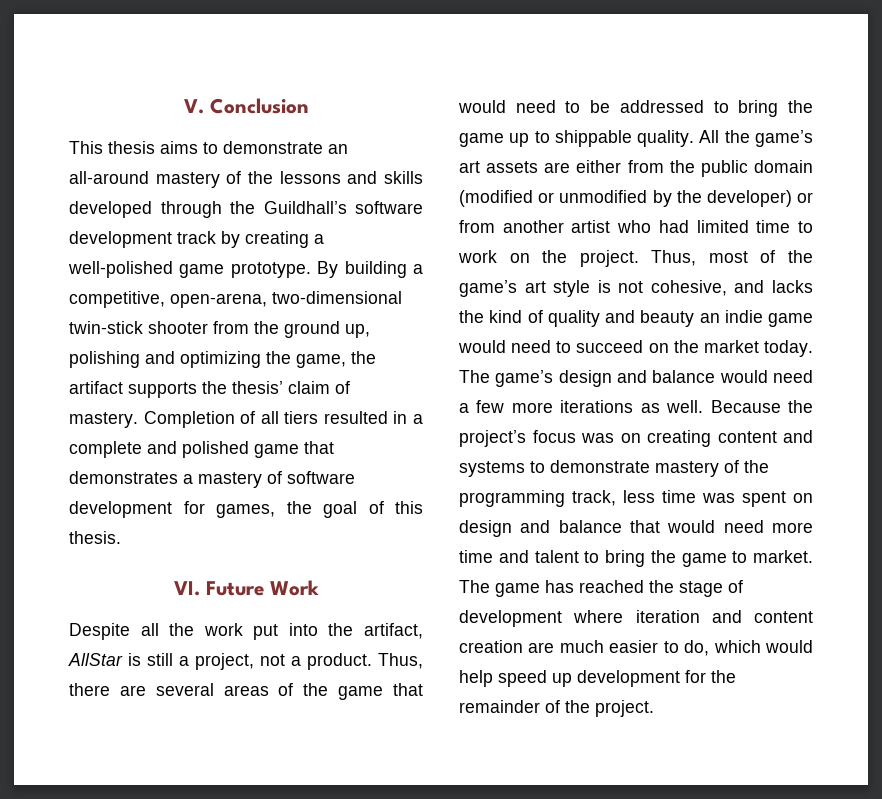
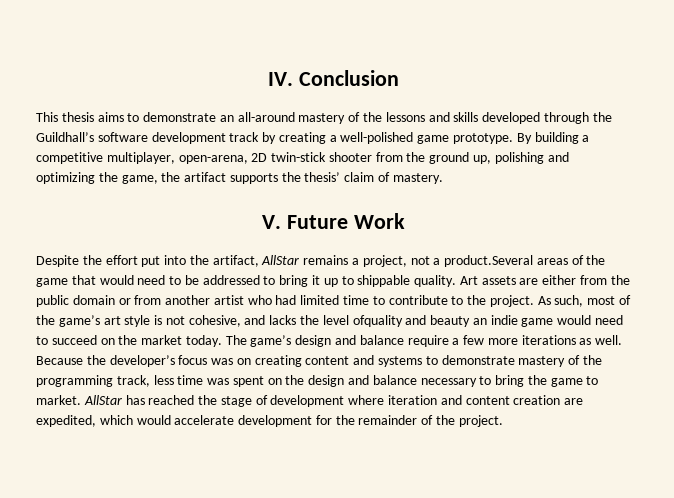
[183,99,204,114] V. -> [268,72,294,86] IV.
[69,291,402,308] competitive, open-arena, two-dimensional -> [36,152,268,164] competitive multiplayer, open-arena, 2D
[143,411,423,428] [69,441,334,458] [69,471,355,488] [69,501,423,518] [69,531,121,544] [173,581,200,596] Completion of all tiers resulted in a complete and polished game that demonstrates a mastery of software development for games, the goal of this thesis. // VI. -> [262,215,282,229] // V.
[140,623,243,636] all the work -> [82,255,138,265] the effort
[128,653,173,666] is still -> [303,255,349,265] remains
[307,653,423,670] [69,683,214,696] product. Thus, there are several -> [444,255,534,267] product.Several
[788,100,813,113] [459,133,504,147] the game -> [312,275,321,285] it
[699,130,813,147] [459,161,480,173] All the game’s art -> [459,276,478,285] Art
[459,190,792,207] (modified or unmodified by the developer) -> (115, 300) none
[458,250,697,267] work on the project. Thus, -> [388,295,584,307] contribute to the project. As such,
[489,310,600,327] kind of quality -> [322,315,403,327] level ofquality
[719,370,813,383] would need -> [407,335,449,347] require
[459,430,526,447] project’s -> [109,355,175,367] developer’s
[459,520,813,537] [459,550,579,563] design and balance that would need more time and talent -> [285,375,477,387] the design and balance necessary
[459,580,540,597] The game -> [83,395,122,405] AllStar
[559,640,813,656] [459,670,572,687] much easier to do, which would help speed up -> [36,415,235,427] expedited, which would accelerate

